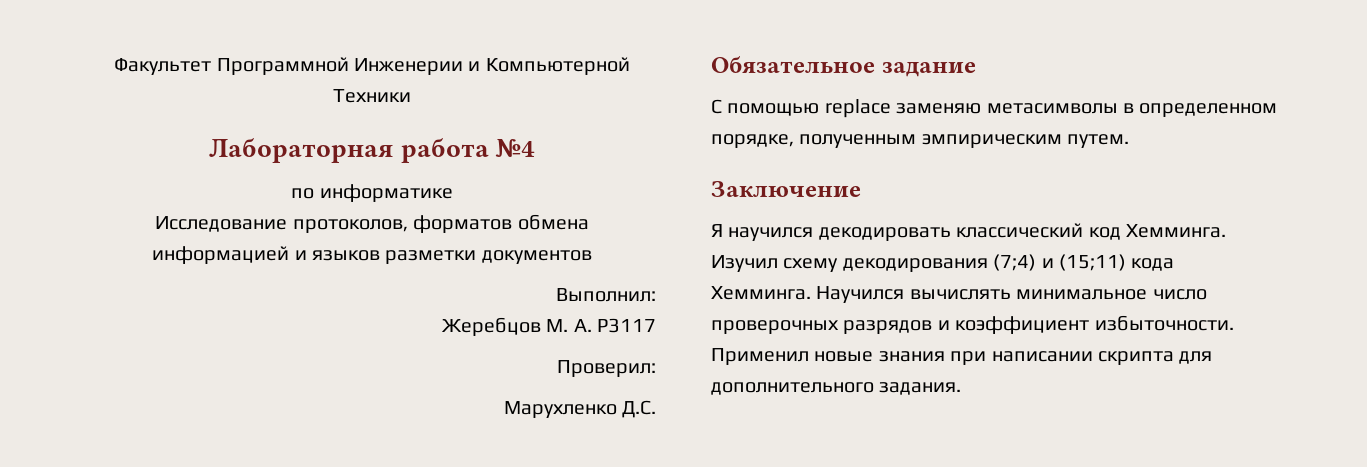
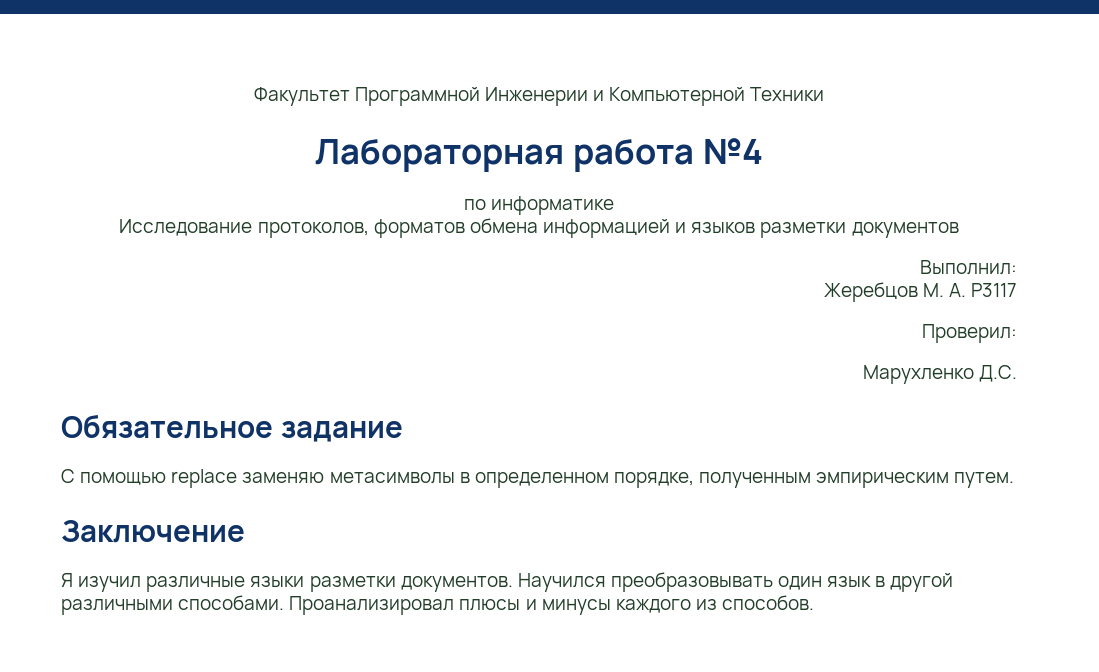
[728,223,1226,241] [711,254,1175,272] [711,286,1207,303] [711,315,1234,334] [711,348,1213,365] [711,382,962,395] научился декодировать классический код Хемминга. Изучил схему декодирования (7;4) и (15;11) кода Хемминга. Научился вычислять минимальное число проверочных разрядов и коэффициент избыточности. Применил новые знания при написании скрипта для дополнительного задания. -> [78,572,954,592] [61,595,815,615] изучил различные языки разметки документов. Научился преобразовывать один язык в другой различными способами. Проанализировал плюсы и минусы каждого из способов.

